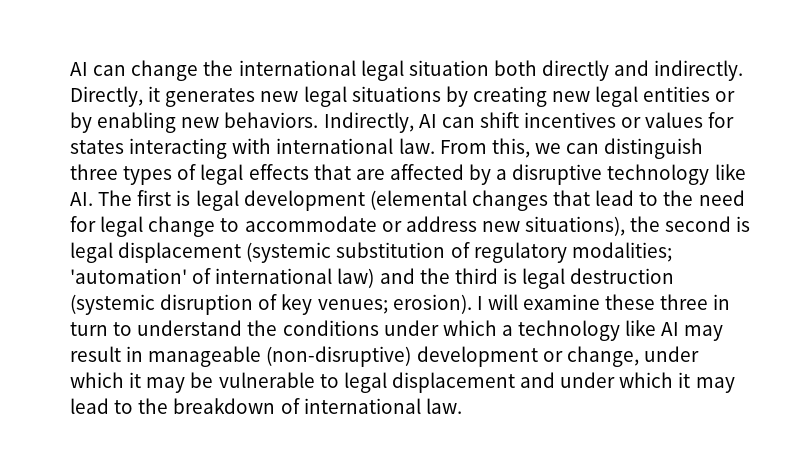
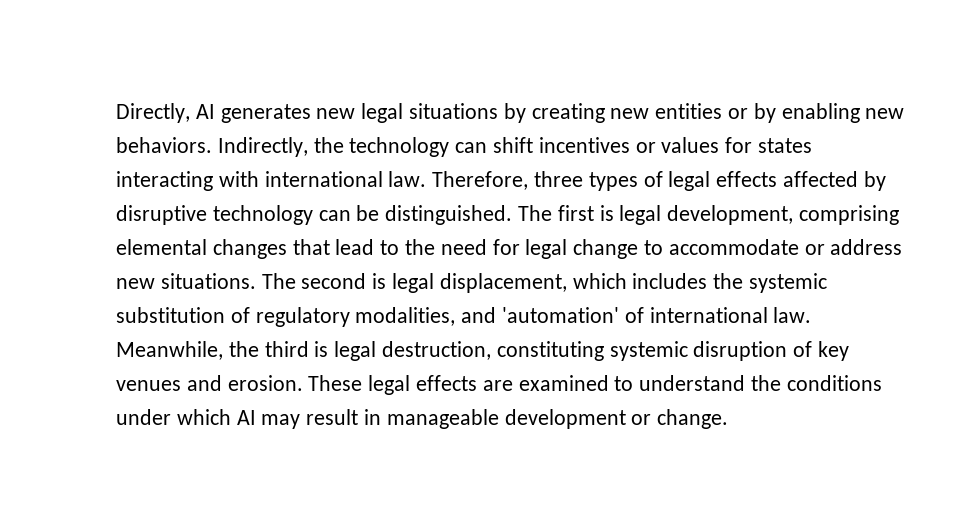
[70,60,744,81] [70,86,161,107] AI can change the international legal situation both directly and indirectly. Directly, it -> [116,103,215,123] Directly, AI
[595,86,639,107] legal -> (650, 113) none
[418,114,437,128] AI -> [313,137,450,157] the technology
[439,138,704,159] From this, we can distinguish -> [432,171,529,190] Therefore,
[313,164,385,180] that are -> (778, 179) none
[496,169,508,180] a -> (886, 181) none
[714,164,746,180] [70,192,93,206] like AI. -> [318,205,513,225] can be distinguished.
[243,190,467,211] development (elemental -> [667,205,900,225] [116,239,207,255] development, comprising elemental
[525,216,661,236] situations), the -> [160,273,296,289] situations. The
[118,242,332,263] displacement (systemic -> [439,273,828,293] displacement, which includes the systemic
[571,242,672,262] modalities; -> [355,307,497,326] modalities, and
[337,268,415,288] law) and -> [773,307,812,323] [116,341,223,360] law. Meanwhile,
[570,268,675,284] [70,294,731,315] [70,322,108,336] destruction (systemic disruption of key venues; erosion). I will examine these three in turn -> [382,341,850,361] [116,375,609,395] destruction, constituting systemic disruption of key venues and erosion. These legal effects are examined
[501,320,657,341] a technology like -> (231, 417) none
[266,346,412,367] (non-disruptive) -> (499, 419) none
[566,346,699,367] [70,372,735,393] [70,398,462,414] change, under which it may be vulnerable to legal displacement and under which it may lead to the breakdown of international law. -> [657,409,729,429] change.

